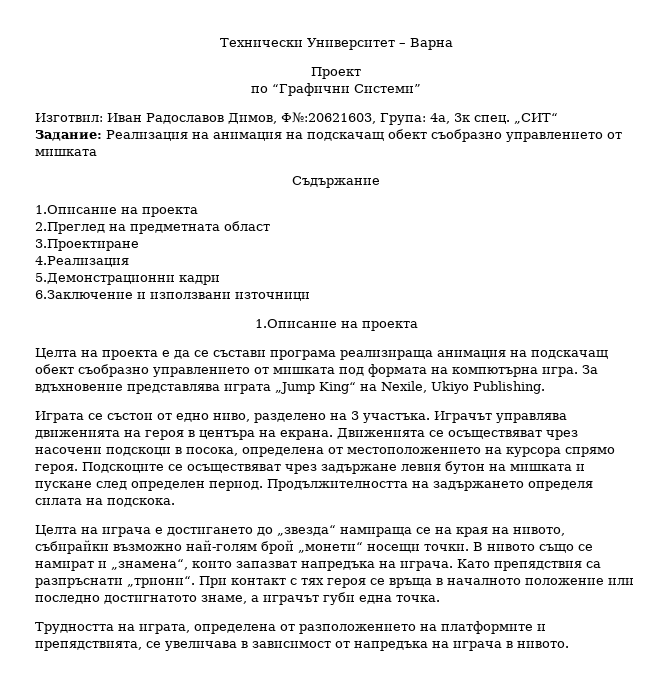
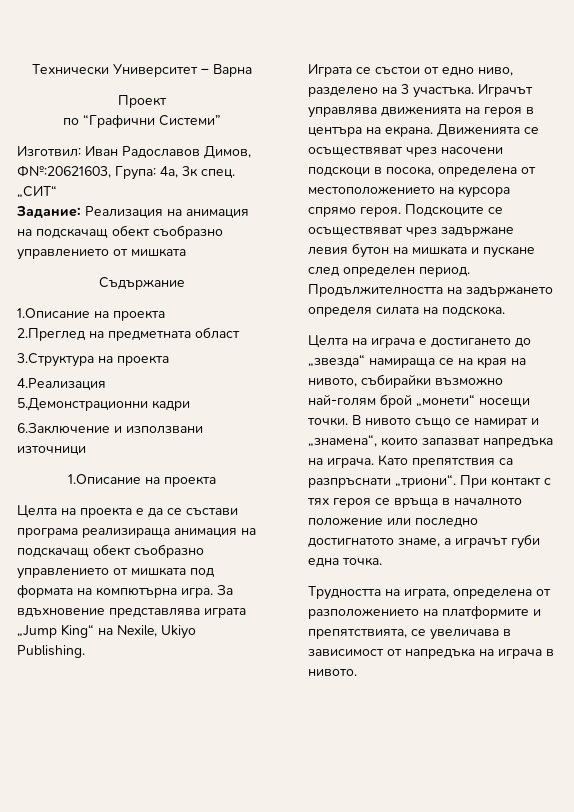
[35,239,139,251] 3.Проектиране -> [17,353,169,367] 3.Структура на проекта
[494,561,582,571] препядствия -> [412,458,495,468] препятствия
[35,641,142,651] препядствията, -> [308,629,407,639] препятствията,

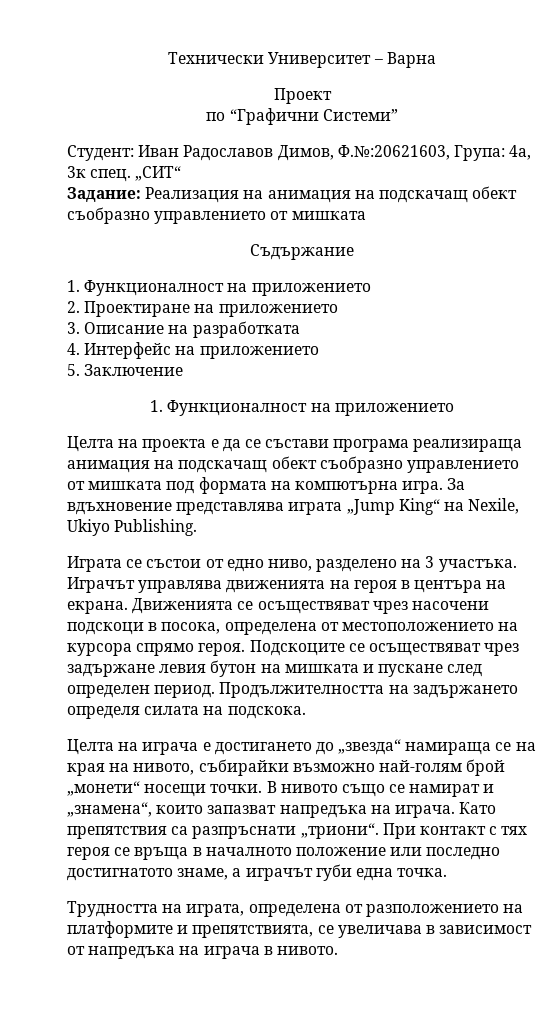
[17,145,81,157] Изготвил: -> [67,145,134,161] Студент:
[17,165,111,178] Ф№:20621603, -> [337,145,450,160] Ф.№:20621603,
[17,308,165,321] [17,327,240,341] [17,353,169,367] [17,378,106,390] [17,398,190,411] [17,422,203,434] [17,446,86,455] [67,474,216,487] 1.Описание на проекта // 2.Преглед на предметната област // 3.Структура на проекта // 4.Реализация // 5.Демонстрационни кадри // 6.Заключение и използвани източници // 1.Описание на проекта -> [67,280,371,296] [67,301,338,317] [67,321,300,338] [67,342,319,359] [67,364,184,376] [150,400,454,416] 1. Функционалност на приложението // 2. Проектиране на приложението // 3. Описание на разработката // 4. Интерфейс на приложението // 5. Заключение // 1. Функционалност на приложението

